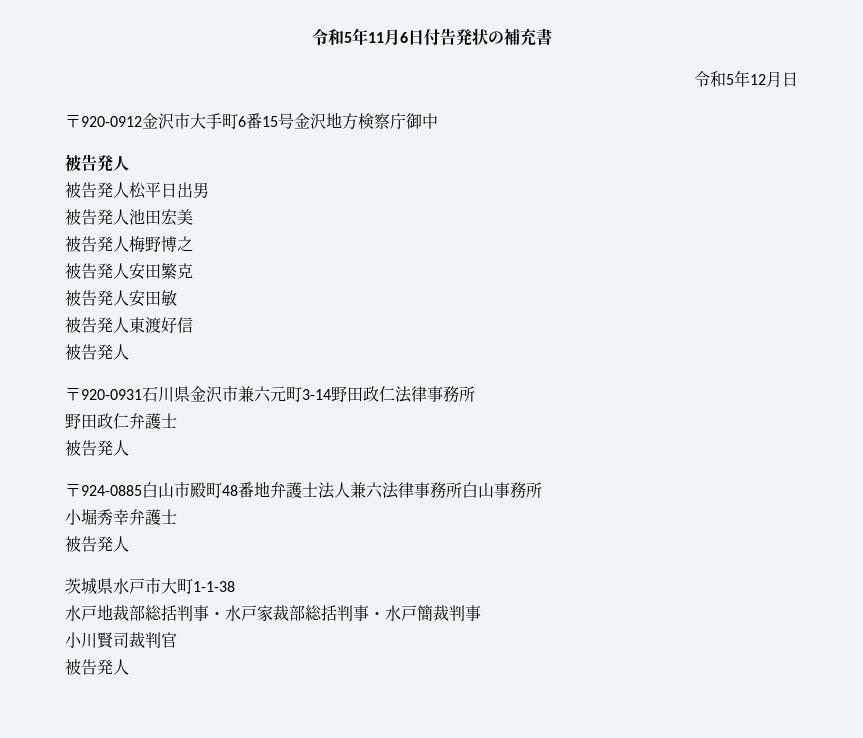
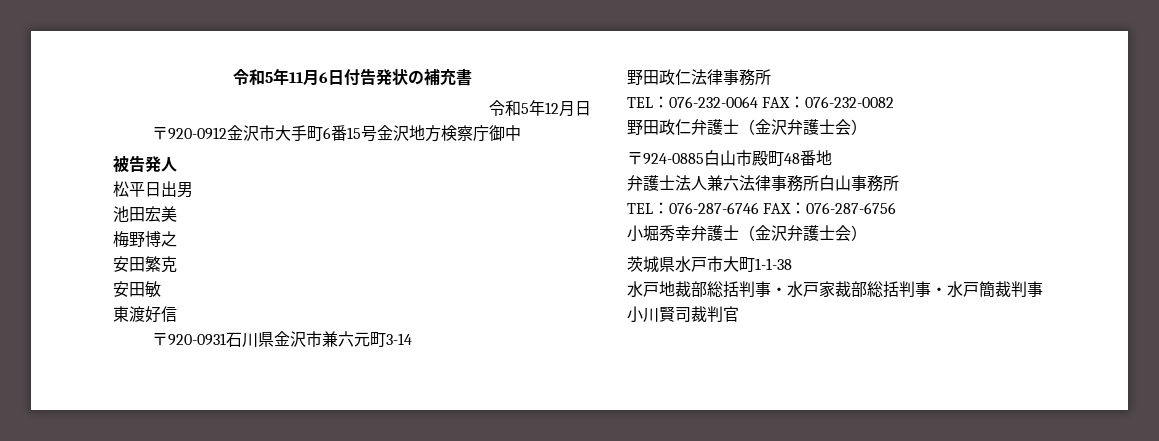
[65,182,129,198] 被告発人 -> (177, 164) none
[65,209,129,225] 被告発人 -> (193, 190) none
[65,236,129,252] 被告発人 -> (177, 214) none
[65,263,129,279] 被告発人 -> (177, 239) none
[65,290,129,306] 被告発人 -> (177, 264) none
[65,317,129,333] 被告発人 -> (161, 289) none
[65,344,129,360] // 被告発人 -> (177, 314) none
(331, 394) none -> (413, 339) //
(475, 394) none -> [627,96,895,108] // TEL：076-232-0064 FAX：076-232-0082
[65,440,129,456] // 被告発人 -> [739,119,867,135] （金沢弁護士会）
(270, 489) none -> (832, 158) //
(542, 490) none -> [627,202,897,214] // TEL：076-287-6746 FAX：076-287-6756
[65,536,129,552] // 被告発人 -> [739,225,867,241] （金沢弁護士会）
[65,659,129,675] // 被告発人 -> (739, 314) none

